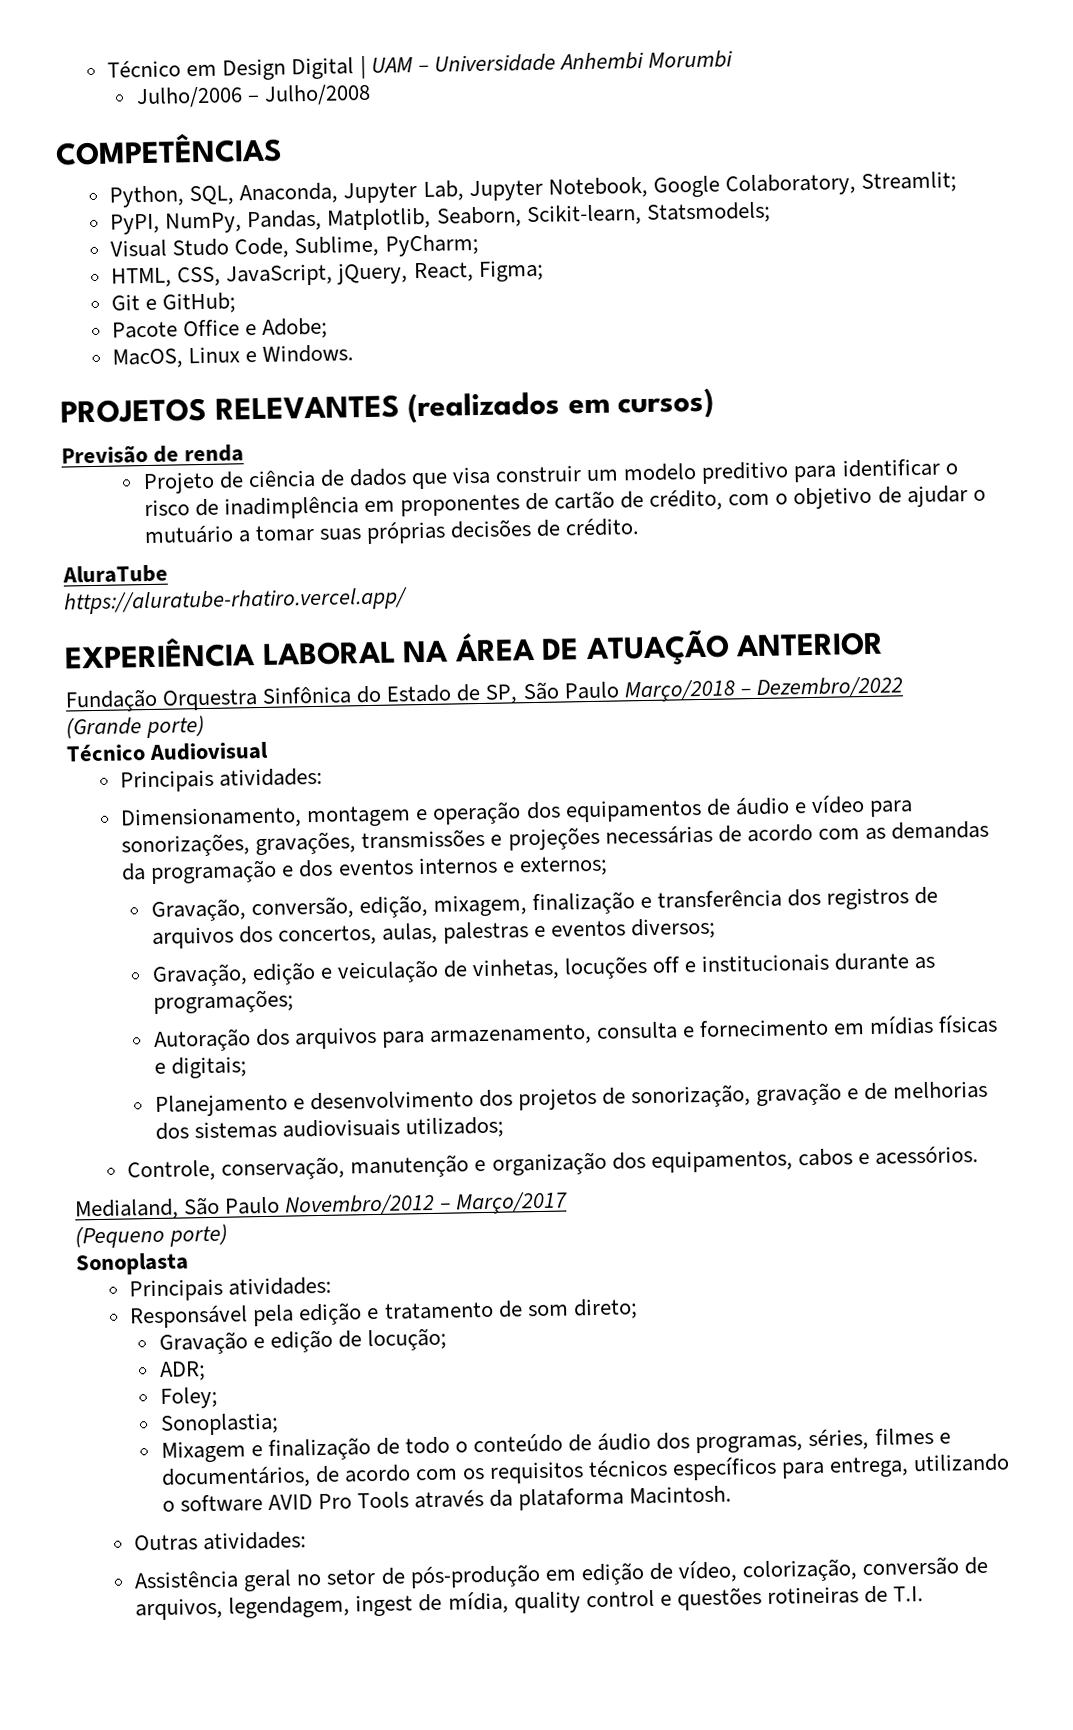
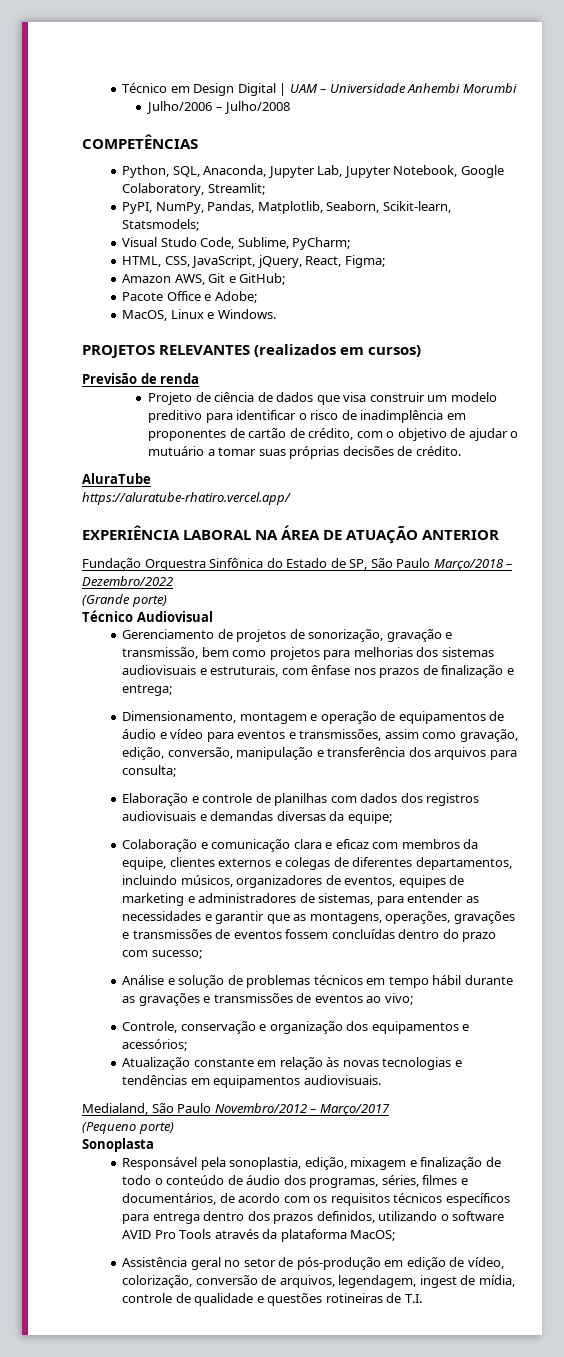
(544, 270) none -> [122,274,205,285] Amazon AWS,
[120,767,324,793] Principais atividades: -> [122,629,453,642] [122,647,494,660] [122,665,514,678] [122,684,173,696] Gerenciamento de projetos de sonorização, gravação e transmissão, bem como projetos para melhorias dos sistemas audiovisuais e estruturais, com ênfase nos prazos de finalização e entrega;
[525,801,561,820] dos -> [380,711,396,721] de
[121,820,989,858] [121,855,608,884] [150,886,939,923] [151,917,717,950] [151,952,936,987] [152,989,294,1014] [152,1014,999,1052] [153,1056,247,1079] [154,1080,989,1117] [154,1116,504,1140] sonorizações, gravações, transmissões e projeções necessárias de acordo com as demandas da programação e dos eventos internos e externos; // Gravação, conversão, edição, mixagem, finalização e transferência dos registros de arquivos dos concertos, aulas, palestras e eventos diversos; // Gravação, edição e veiculação de vinhetas, locuções off e institucionais durante as programações; // Autoração dos arquivos para armazenamento, consulta e fornecimento em mídias físicas e digitais; // Planejamento e desenvolvimento dos projetos de sonorização, gravação e de melhorias dos sistemas audiovisuais utilizados; -> [237,729,518,742] [122,747,517,760] [122,765,177,777] [122,793,480,806] [122,811,392,824] [122,839,479,852] [122,857,512,870] [122,875,465,888] [122,893,479,906] [122,911,515,924] [122,929,497,942] [122,950,202,959] [122,975,513,988] [122,993,413,1006] eventos e transmissões, assim como gravação, edição, conversão, manipulação e transferência dos arquivos para consulta; // Elaboração e controle de planilhas com dados dos registros audiovisuais e demandas diversas da equipe; // Colaboração e comunicação clara e eficaz com membros da equipe, clientes externos e colegas de diferentes departamentos, incluindo músicos, organizadores de eventos, equipes de marketing e administradores de sistemas, para entender as necessidades e garantir que as montagens, operações, gravações e transmissões de eventos fossem concluídas dentro do prazo com sucesso; // Análise e solução de problemas técnicos em tempo hábil durante as gravações e transmissões de eventos ao vivo;
[221,1154,470,1181] conservação, manutenção -> [180,1021,256,1034] conservação
[650,1145,979,1173] equipamentos, cabos e acessórios. -> [371,1021,470,1034] [122,1039,188,1051] [122,1057,462,1070] [122,1075,381,1088] equipamentos e acessórios; // Atualização constante em relação às novas tecnologias e tendências em equipamentos audiovisuais.
[129,1276,333,1302] // Principais atividades: -> (154, 1145) none
[298,1298,638,1326] [158,1327,447,1355] [158,1361,206,1381] [159,1386,218,1409] [159,1412,279,1436] [160,1440,246,1463] edição e tratamento de som direto; // Gravação e edição de locução; // ADR; // Foley; // Sonoplastia; // Mixagem -> [229,1157,407,1170] sonoplastia, edição, mixagem
[829,1456,910,1478] entrega, -> [152,1211,375,1224] entrega dentro dos prazos definidos,
[629,1485,733,1505] [134,1531,308,1552] Macintosh. // Outras atividades: -> [350,1230,396,1241] MacOS;
[513,1589,655,1614] quality control -> [122,1293,254,1306] controle de qualidade

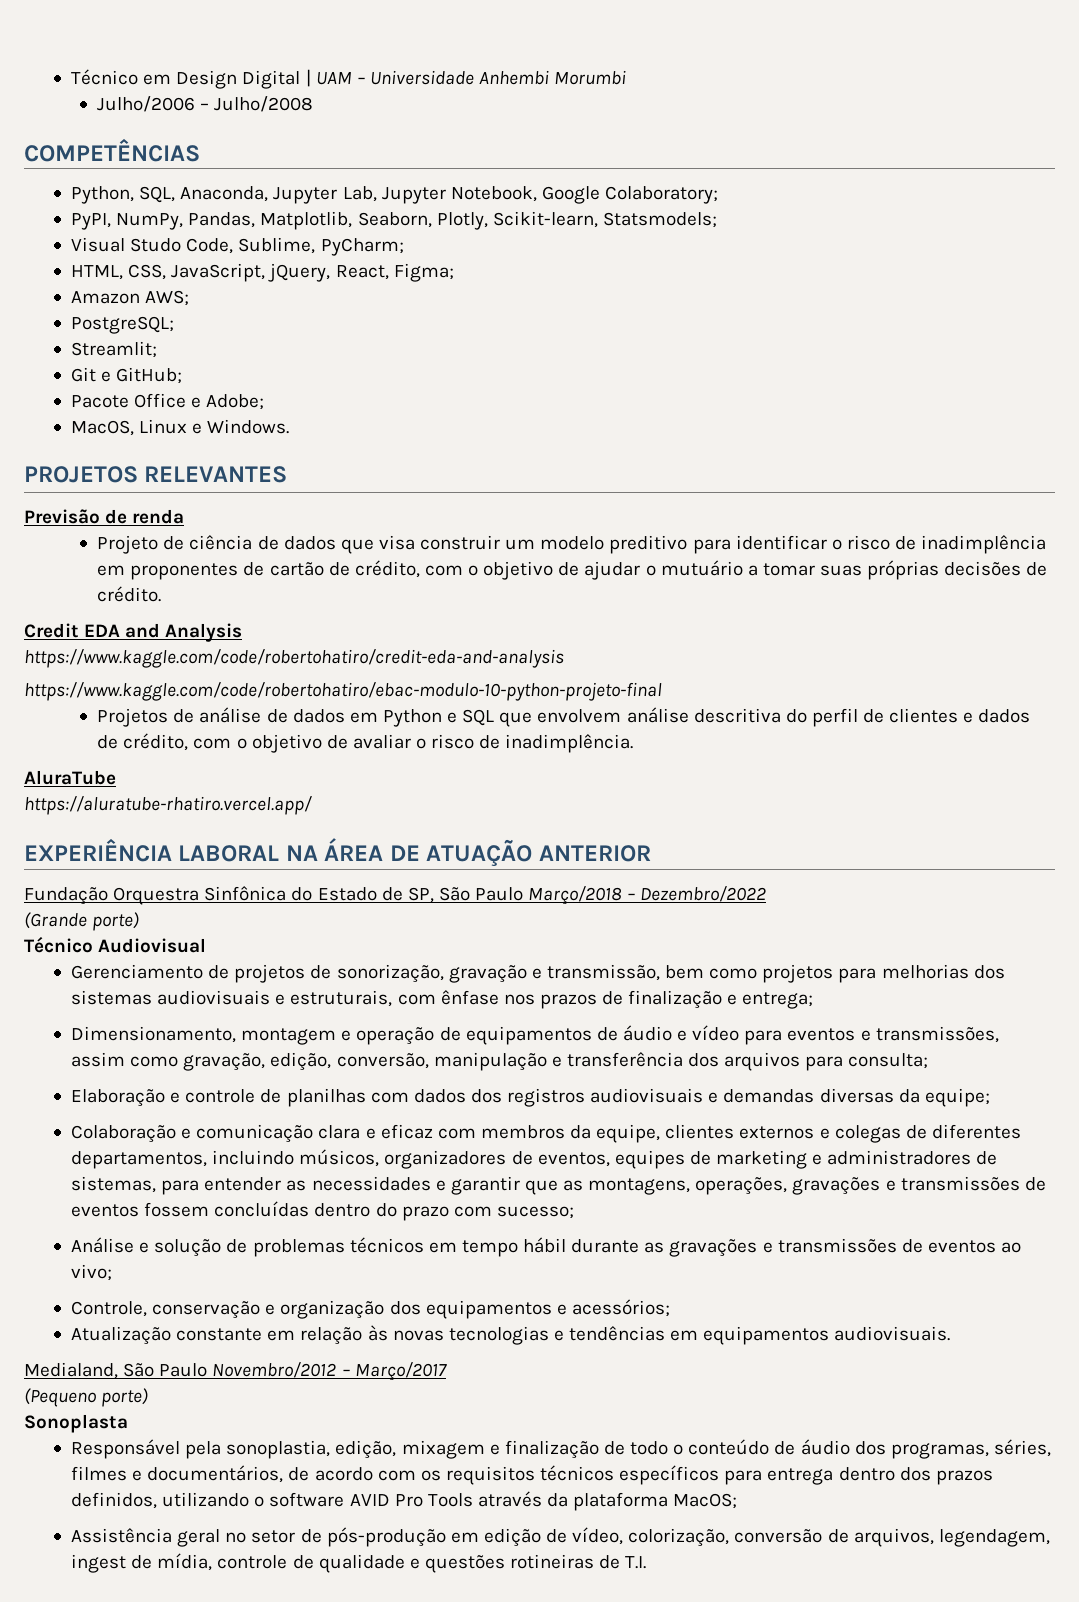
[122,183,265,196] Colaboratory, Streamlit; -> [605,186,719,204] Colaboratory;
(380, 207) none -> [436,212,488,230] Plotly,
[174,274,205,285] AWS, -> [145,290,190,306] [71,316,175,334] [71,341,158,358] AWS; // PostgreSQL; // Streamlit; //
[254,344,422,357] (realizados em cursos) -> (288, 474) none
(461, 451) none -> [24,623,243,642] [24,649,564,668] [24,682,662,701] [97,707,1031,727] [97,733,634,753] // Credit EDA and Analysis // https://www.kaggle.com/code/robertohatiro/credit-eda-and-analysis // https://www.kaggle.com/code/robertohatiro/ebac-modulo-10-python-projeto-final // Projetos de análise de dados em Python e SQL que envolvem análise descritiva do perfil de clientes e dados de crédito, com o objetivo de avaliar o risco de inadimplência.

